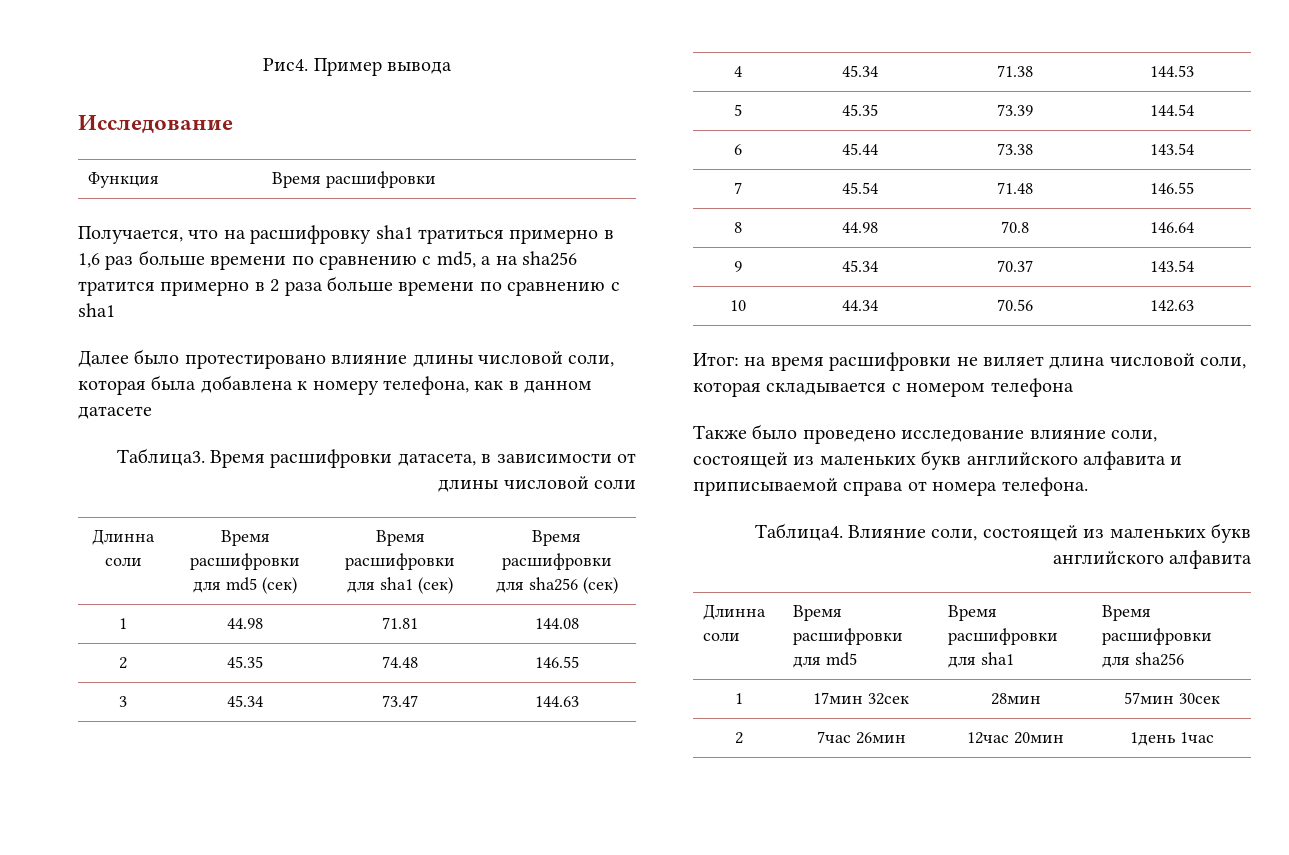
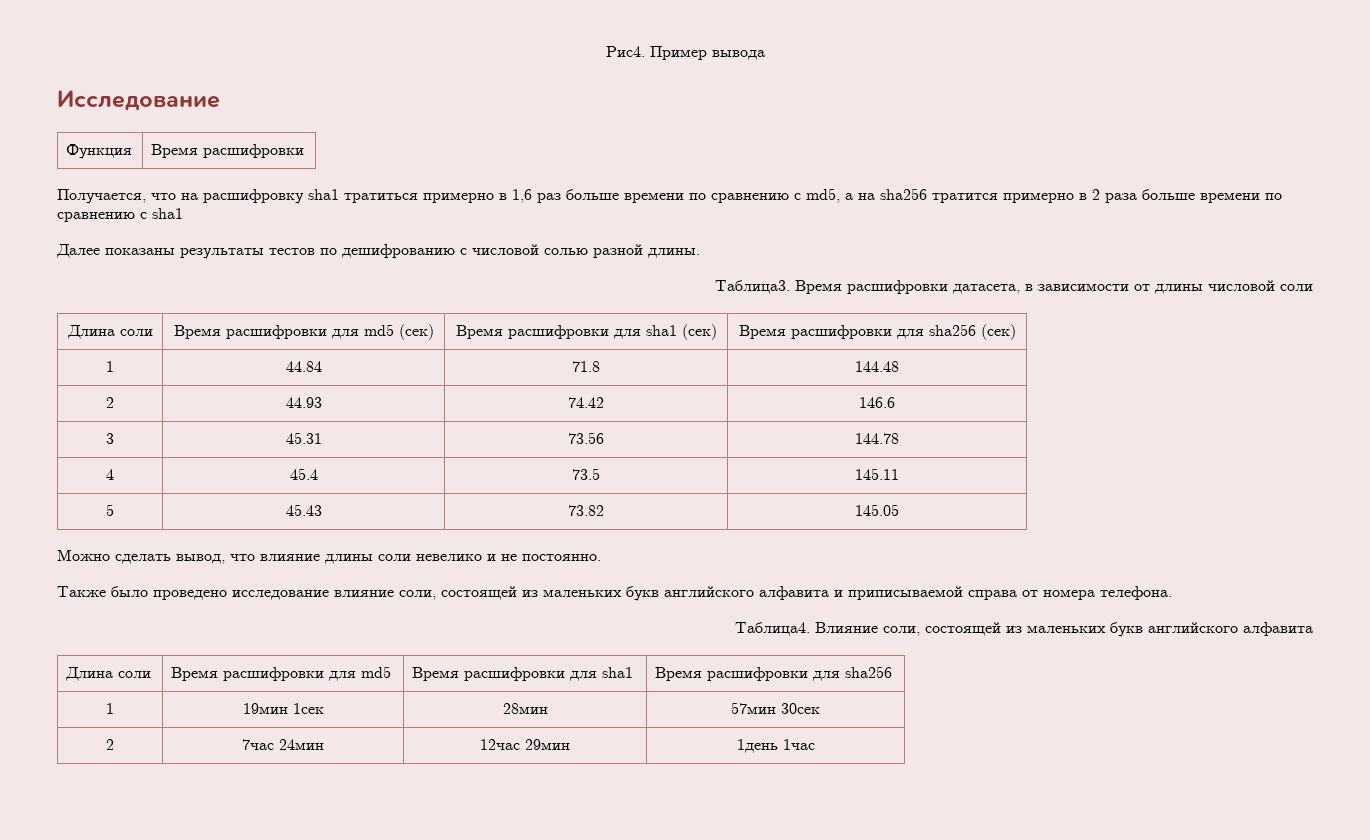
[134,349,615,369] [78,375,593,395] [78,406,152,419] было протестировано влияние длины числовой соли, которая была добавлена к номеру телефона, как в данном датасете -> [105,244,700,259] показаны результаты тестов по дешифрованию с числовой солью разной длины.
[92,529,155,545] Длинна -> [66,325,115,339] Длина
[227,618,263,629] [382,617,418,629] [534,618,579,629] [119,657,127,669] [227,656,263,668] [382,656,418,668] [534,656,579,668] [119,696,127,707] [227,695,263,707] [382,695,418,707] [534,696,579,707] [734,66,742,77] [842,65,878,77] [997,65,1033,77] [1149,65,1194,77] [734,104,742,116] [842,104,878,116] [997,104,1033,116] [1149,104,1194,116] [734,144,742,155] [842,143,878,155] [997,143,1033,155] [1149,143,1194,155] [734,182,742,194] [842,182,878,194] [997,182,1033,194] [1149,182,1194,194] [734,222,742,233] [842,222,878,233] [1001,221,1029,233] [1149,222,1194,233] [734,261,742,272] [842,260,878,272] [997,260,1033,272] [1149,260,1194,272] [730,300,746,311] [842,300,878,311] [997,299,1033,311] [1149,300,1194,312] [693,352,1247,371] [693,378,1074,397] 44.98 | 71.81 | 144.08 // 2 | 45.35 | 74.48 | 146.55 // 3 | 45.34 | 73.47 | 144.63 // 4 | 45.34 | 71.38 | 144.53 // 5 | 45.35 | 73.39 | 144.54 // 6 | 45.44 | 73.38 | 143.54 // 7 | 45.54 | 71.48 | 146.55 // 8 | 44.98 | 70.8 | 146.64 // 9 | 45.34 | 70.37 | 143.54 // 10 | 44.34 | 70.56 | 142.63 // Итог: на время расшифровки не виляет длина числовой соли, которая складывается с номером телефона -> [285,361,322,372] [572,361,600,372] [855,361,899,372] [106,397,114,408] [285,397,322,408] [568,397,604,408] [859,397,895,408] [106,433,114,444] [285,432,322,444] [568,432,604,444] [855,433,899,444] [106,469,114,480] [289,468,318,480] [572,468,600,480] [855,468,899,480] [106,504,114,516] [285,504,322,516] [568,505,604,516] [855,504,899,516] [57,549,601,564] 44.84 | 71.8 | 144.48 // 2 | 44.93 | 74.42 | 146.6 // 3 | 45.31 | 73.56 | 144.78 // 4 | 45.4 | 73.5 | 145.11 // 5 | 45.43 | 73.82 | 145.05 // Можно сделать вывод, что влияние длины соли невелико и не постоянно.
[703,604,767,620] Длинна -> [65,667,114,681] Длина
[813,692,909,705] 17мин 32сек -> [242,703,324,714] 19мин 1сек
[855,732,906,744] 26мин -> [279,739,324,750] 24мин
[1014,732,1064,744] 20мин -> [525,739,570,750] 29мин

